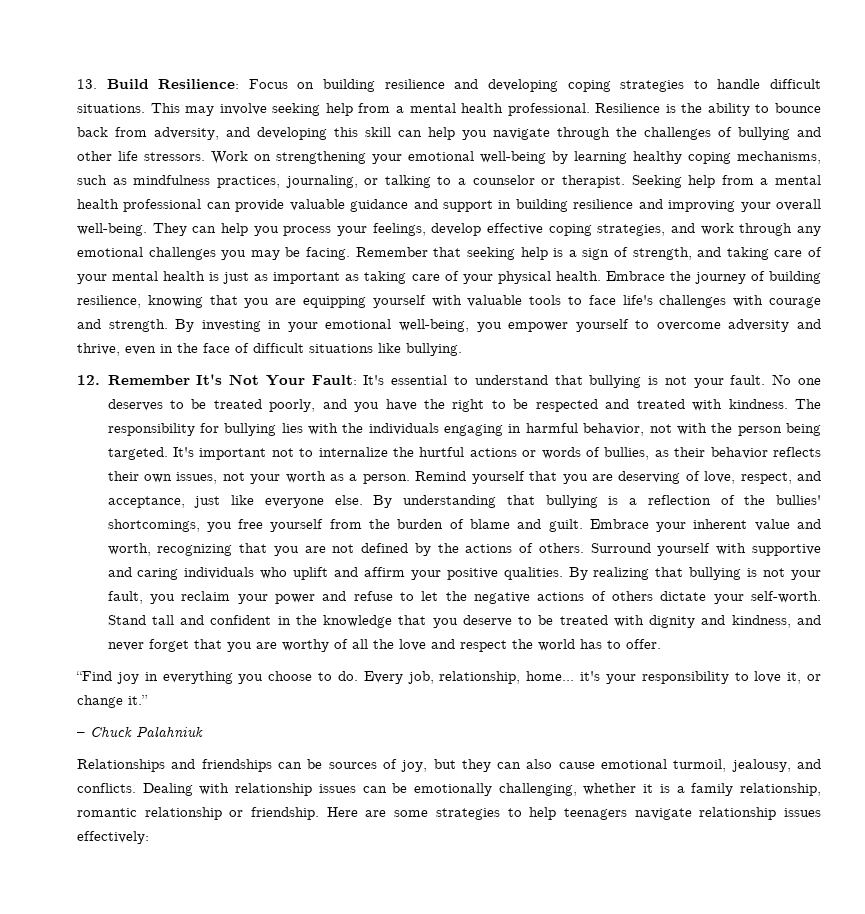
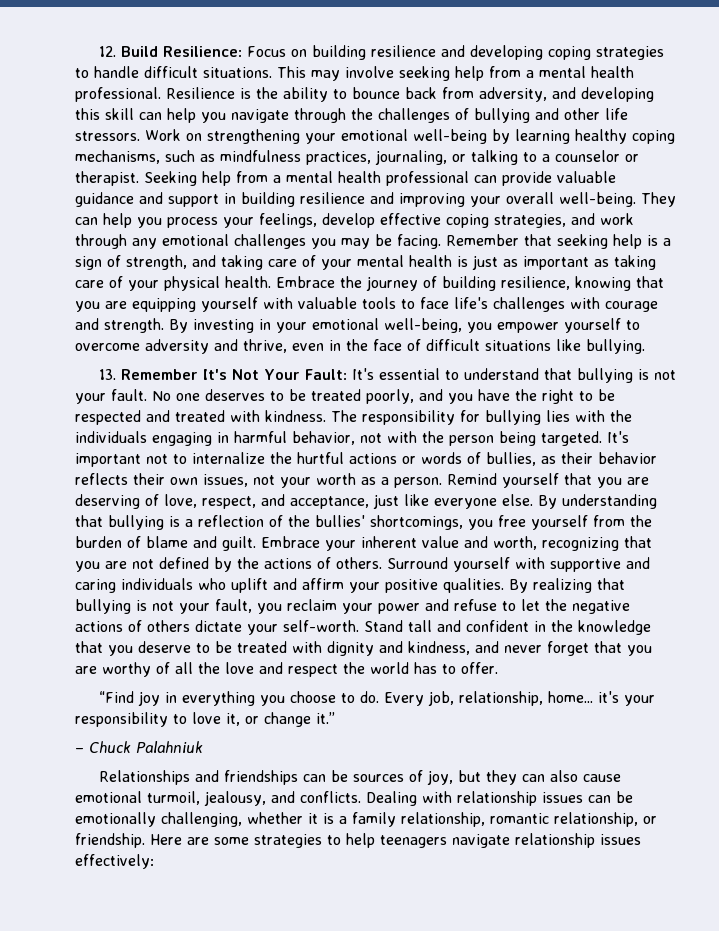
[77,79,97,89] 13. -> [98,46,116,57] 12.
[77,375,100,385] 12. -> [98,369,116,380] 13.
[144,807,222,820] relationship -> [554,812,638,827] relationship,

